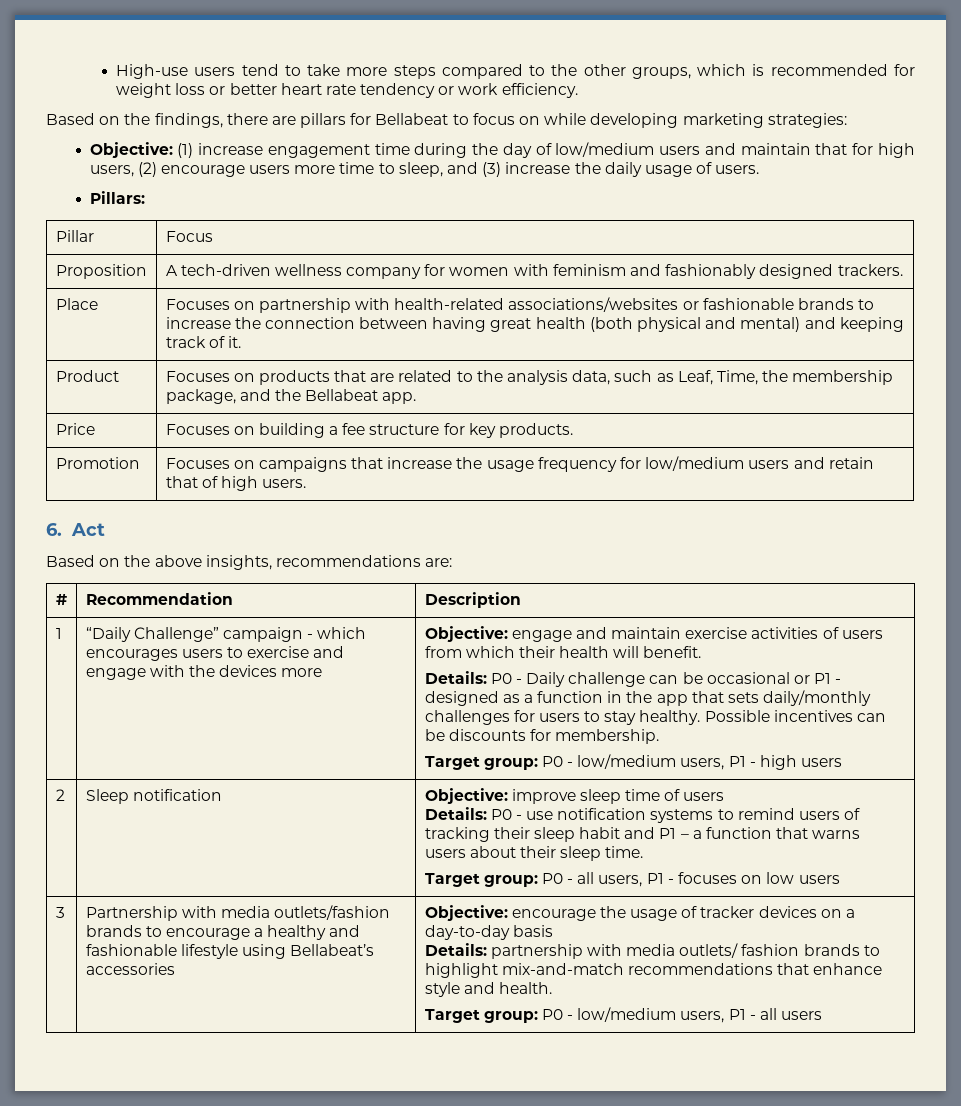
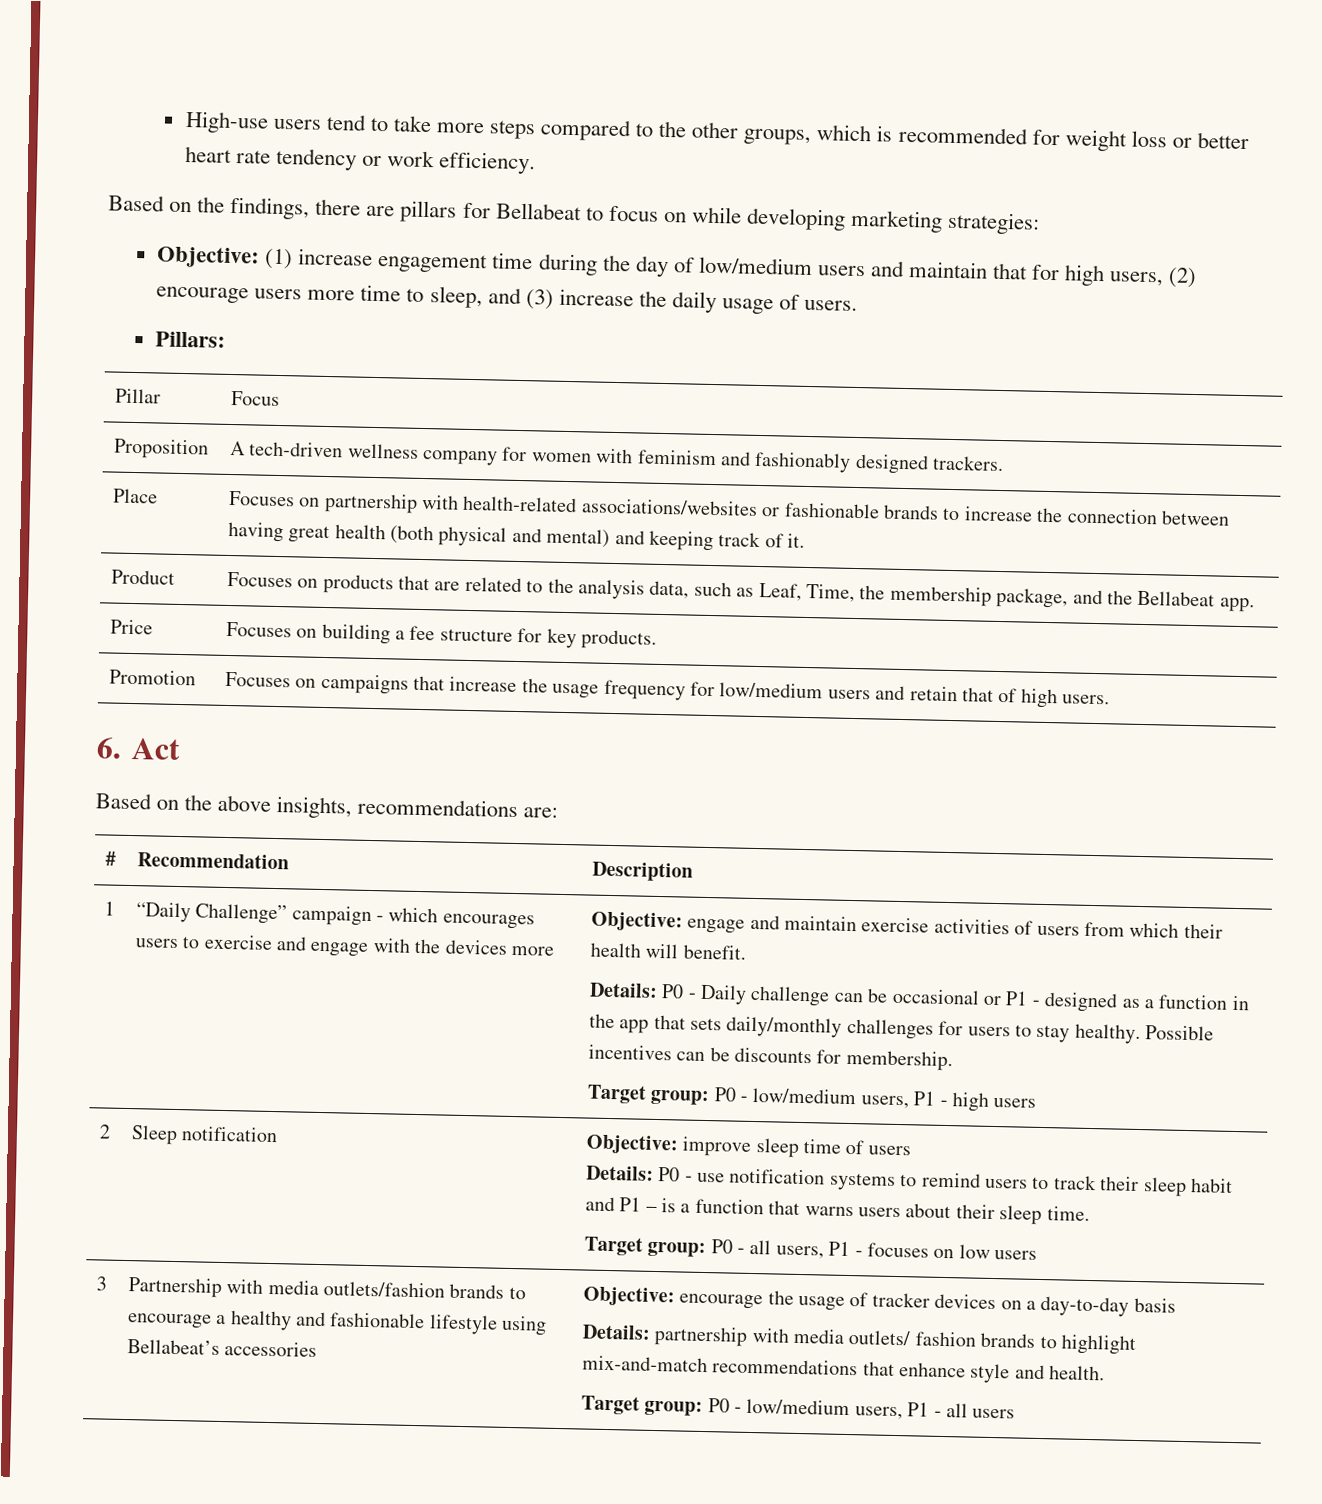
[844,808,861,820] [424,827,490,842] of tracking -> [1032,1175,1097,1191] to track
(689, 836) none -> [660,1198,676,1213] is

